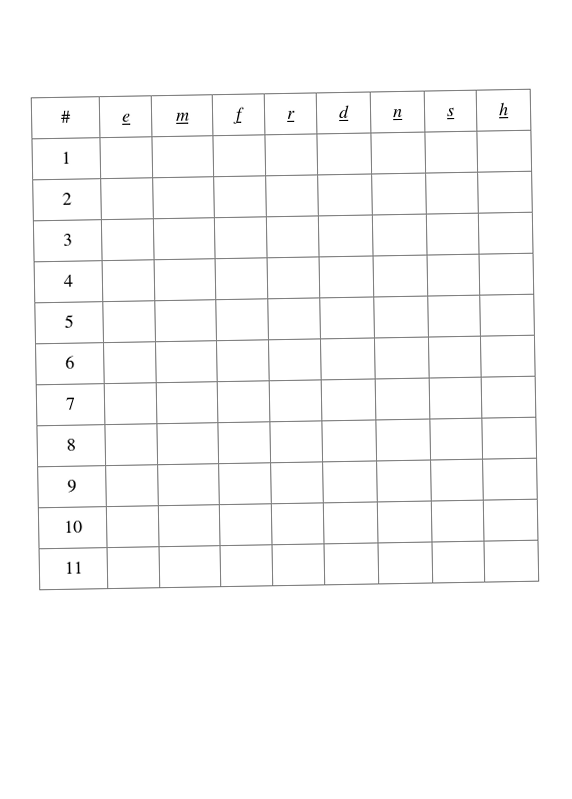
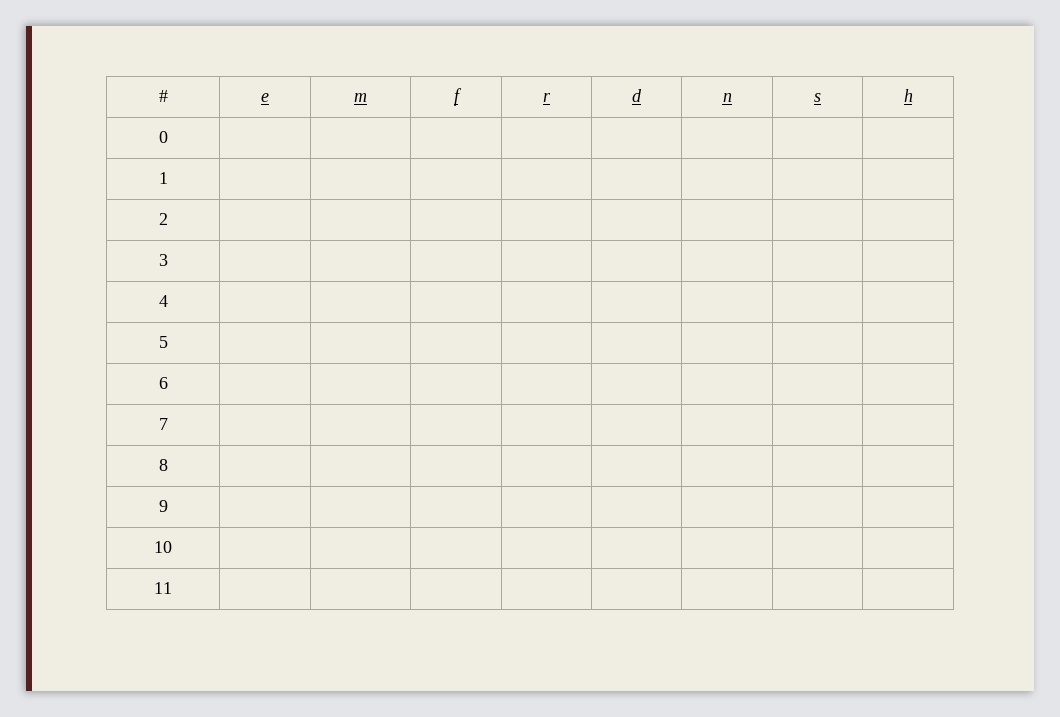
(509, 109) none -> [158,131,168,143] // 0 | | | | | | | |

